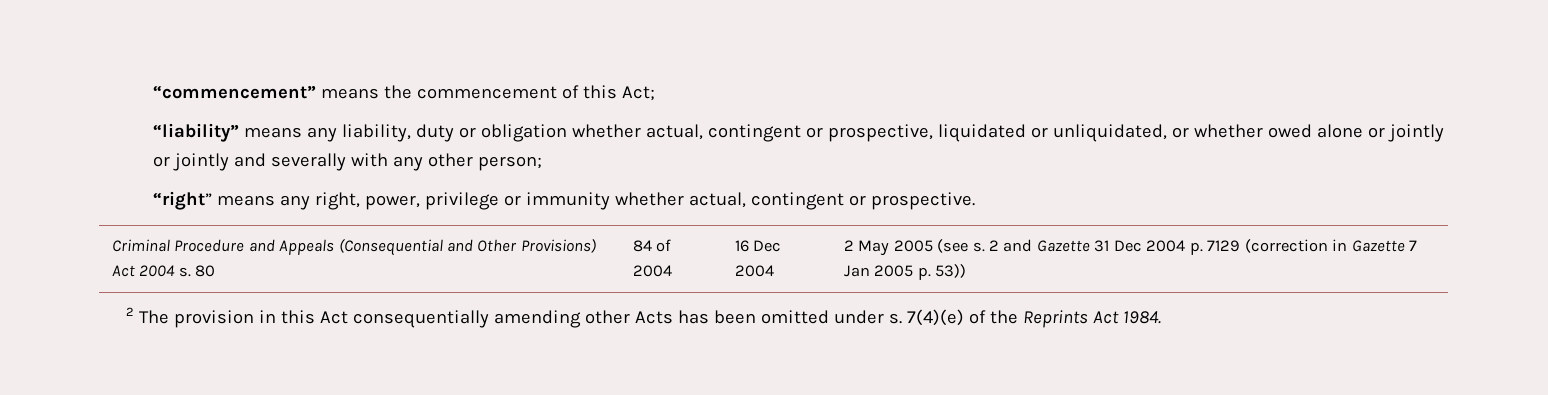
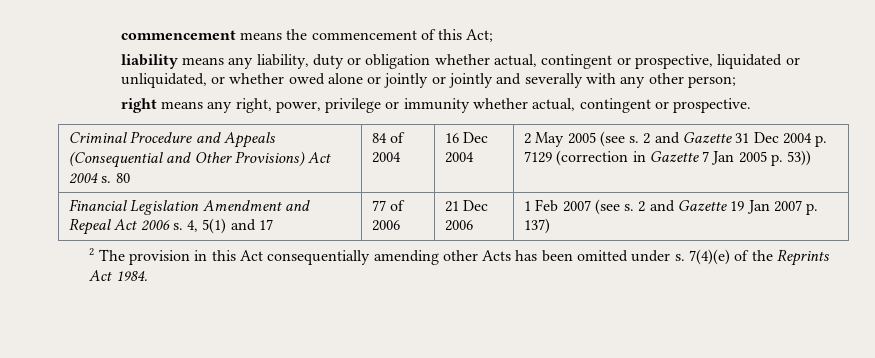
[152,85,316,99] “commencement” -> [120,30,236,40] commencement
[152,123,239,142] “liability” -> [120,54,178,69] liability
[152,191,212,210] “right” -> [120,98,157,113] right
(967, 271) none -> [68,199,310,215] [68,218,274,235] [371,200,406,211] [371,220,400,231] [444,200,489,212] [444,220,473,231] [523,199,819,215] [523,218,550,234] // Financial Legislation Amendment and Repeal Act 2006 s. 4, 5(1) and 17 | 77 of 2006 | 21 Dec 2006 | 1 Feb 2007 (see s. 2 and Gazette 19 Jan 2007 p. 137)

